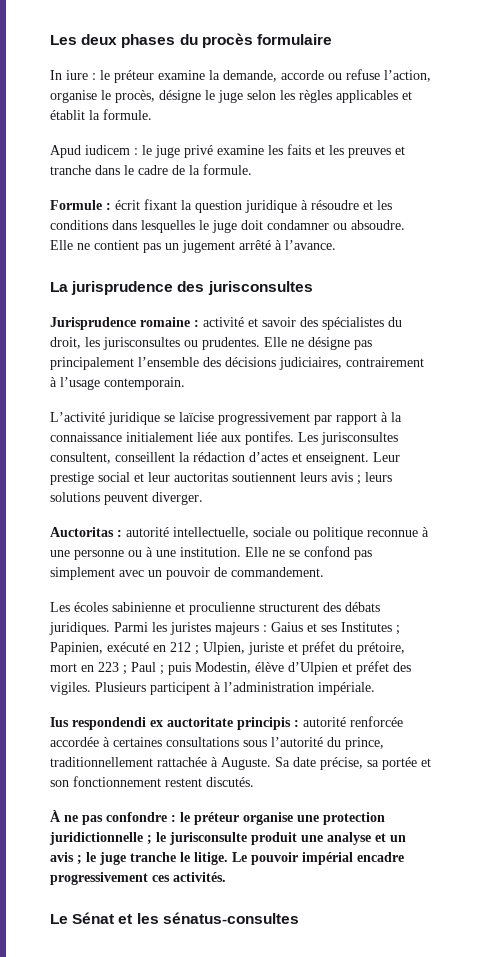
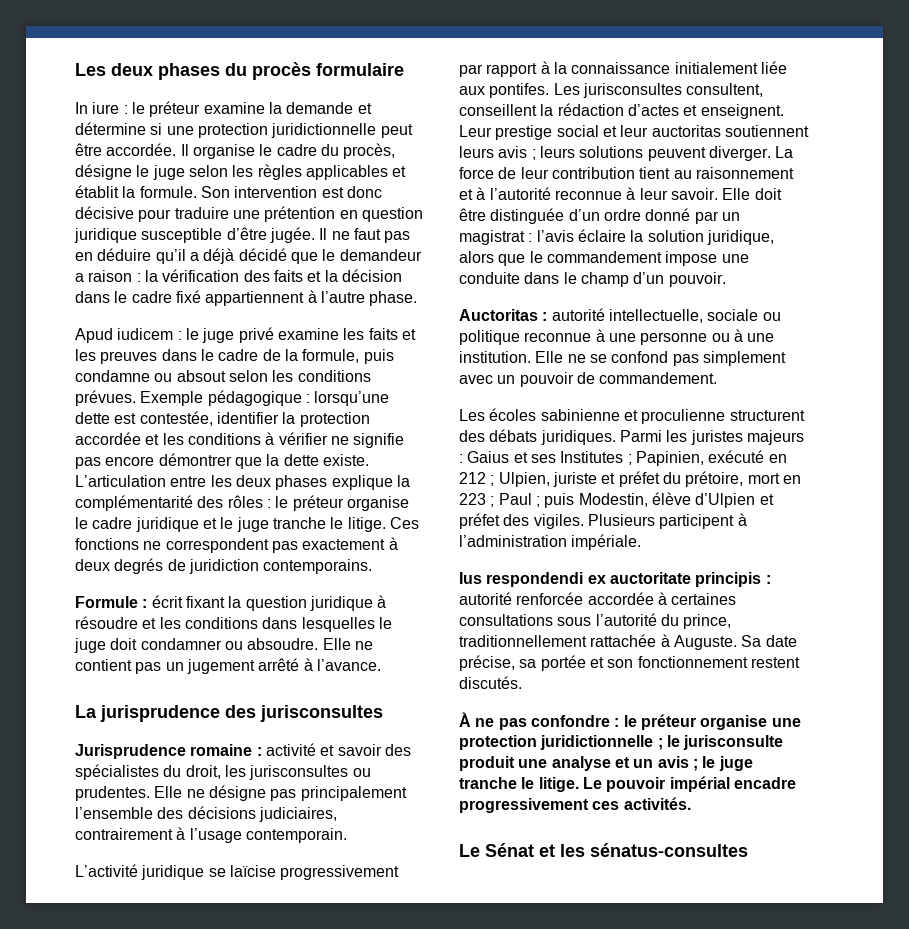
[223,69,431,82] [50,90,111,103] demande, accorde ou refuse l’action, organise le -> [286,102,372,114] [75,122,413,138] [75,143,339,159] demande et détermine si une protection juridictionnelle peut être accordée. Il organise le cadre du
(152, 114) none -> [200,186,382,198] [75,206,423,222] [74,227,411,243] [75,248,422,264] [75,269,402,282] [75,290,418,306] Son intervention est donc décisive pour traduire une prétention en question juridique susceptible d’être jugée. Il ne faut pas en déduire qu’il a déjà décidé que le demandeur a raison : la vérification des faits et la décision dans le cadre fixé appartiennent à l’autre phase.
[395,146,405,155] [50,165,91,175] et tranche -> (158, 357) none
[203,164,252,175] formule. -> [302,349,394,364] [75,370,371,382] [75,390,390,406] [75,411,370,427] [75,432,405,448] [75,453,369,469] [75,475,410,490] [75,495,409,511] [75,517,419,532] [75,537,398,553] [75,558,373,574] formule, puis condamne ou absout selon les conditions prévues. Exemple pédagogique : lorsqu’une dette est contestée, identifier la protection accordée et les conditions à vérifier ne signifie pas encore démontrer que la dette existe. L’articulation entre les deux phases explique la complémentarité des rôles : le préteur organise le cadre juridique et le juge tranche le litige. Ces fonctions ne correspondent pas exactement à deux degrés de juridiction contemporains.
(203, 498) none -> [775,146,794,158] [459,167,794,179] [459,187,782,200] [459,208,740,224] [459,229,774,245] [459,251,749,266] [459,272,726,287] La force de leur contribution tient au raisonnement et à l’autorité reconnue à leur savoir. Elle doit être distinguée d’un ordre donné par un magistrat : l’avis éclaire la solution juridique, alors que le commandement impose une conduite dans le champ d’un pouvoir.

